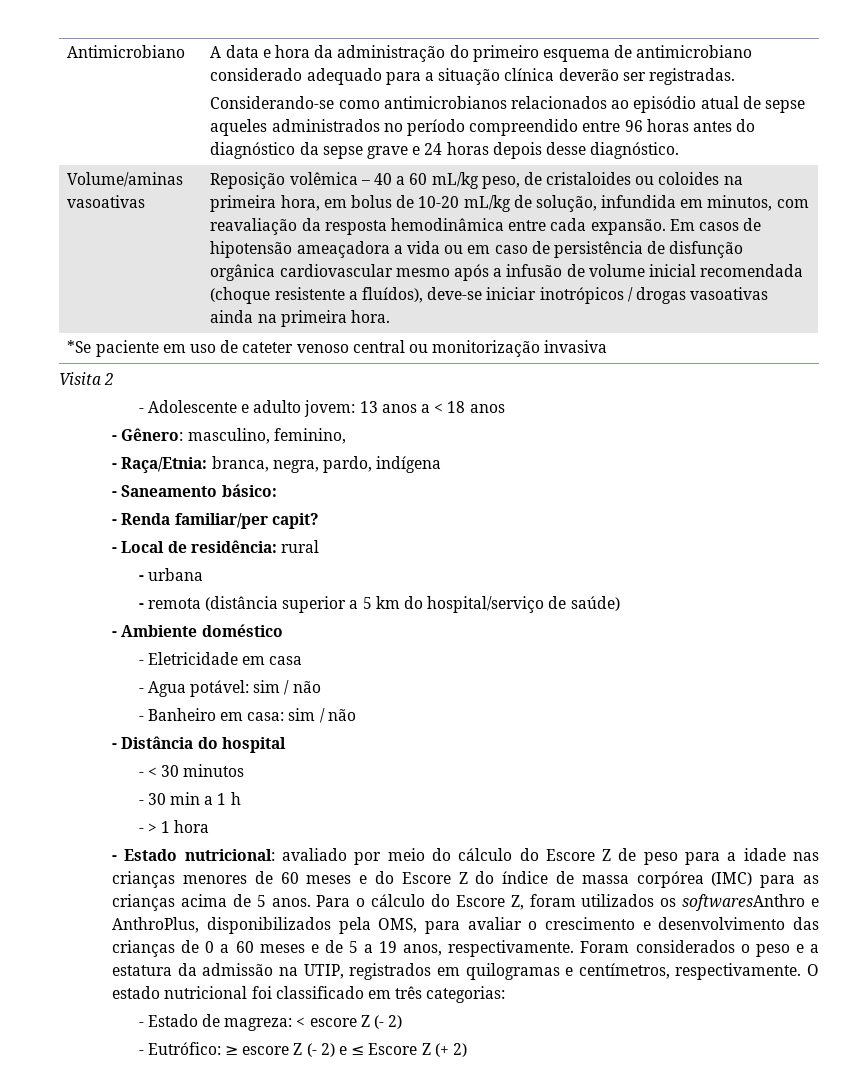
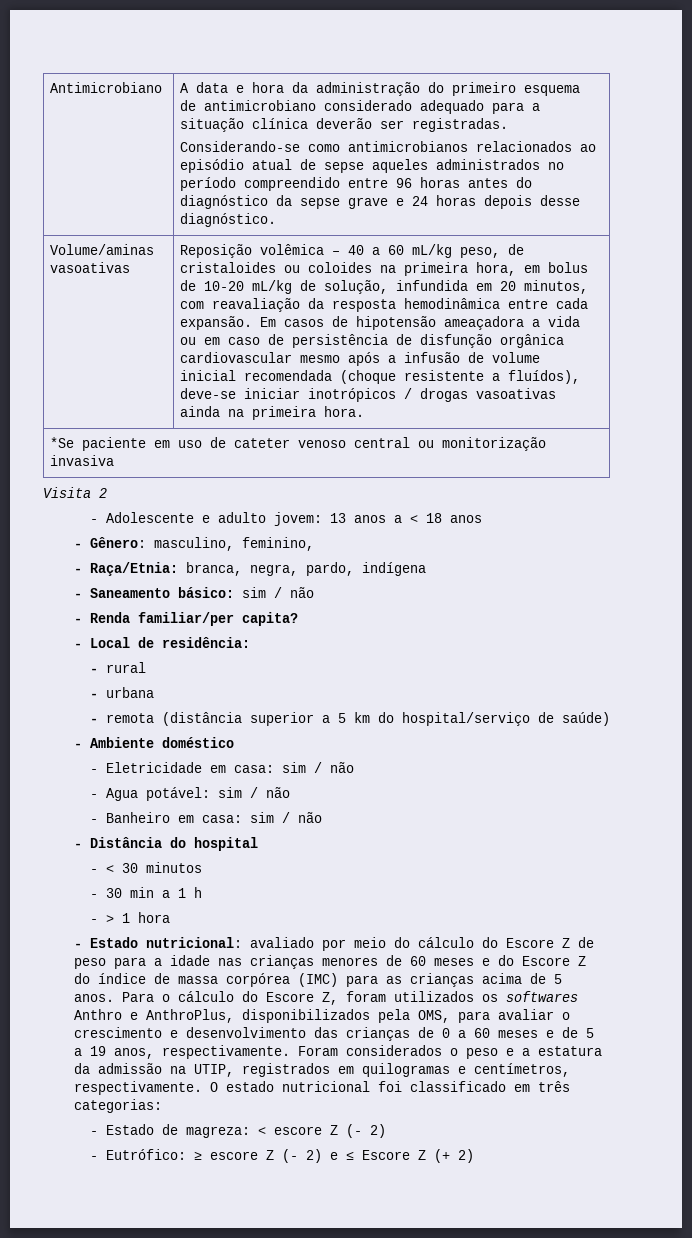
(704, 203) none -> [499,281,516,291] 20
(277, 490) none -> [242,587,315,598] sim / não
[271,513,319,529] capit? -> [242,612,299,626] capita?
(277, 546) none -> [89,668,98,673] // -
[269,656,303,665] casa -> [233,762,354,773] casa: sim / não
[682,894,806,911] softwaresAnthro -> [506,991,579,1002] [74,1009,123,1020] softwares Anthro

